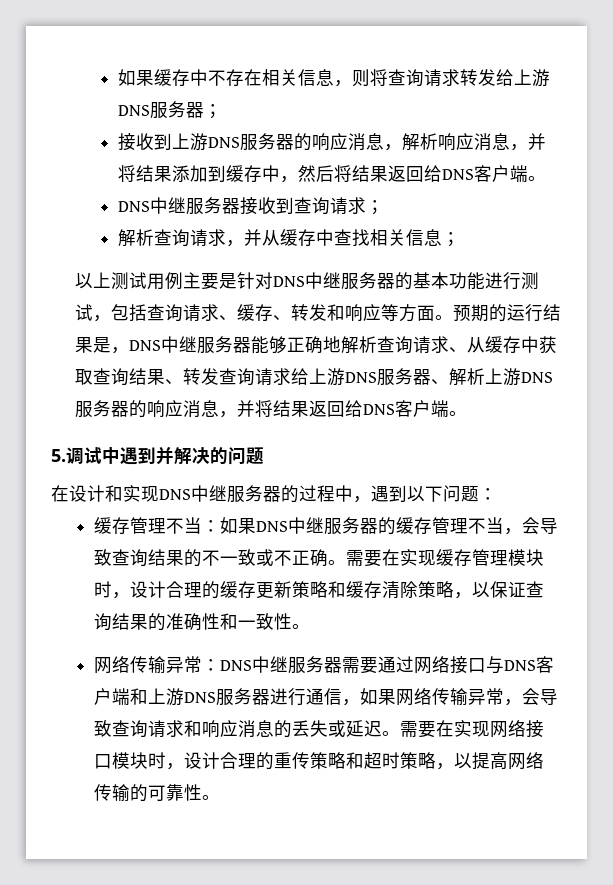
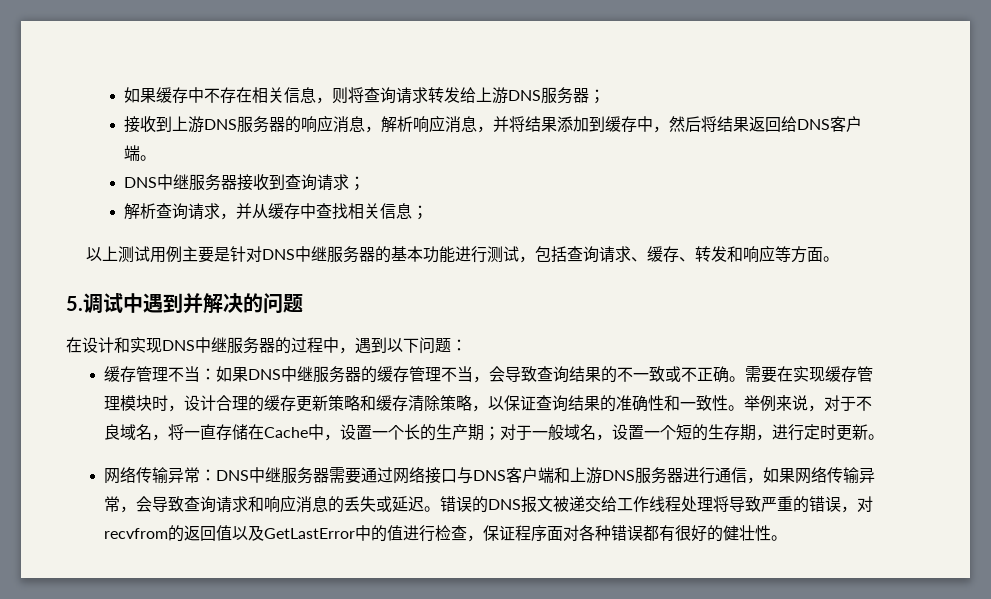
[452,304,561,322] [74,336,557,354] [74,368,553,386] [74,400,467,418] 预期的运行结果是，DNS中继服务器能够正确地解析查询请求、从缓存中获取查询结果、转发查询请求给上游DNS服务器、解析上游DNS服务器的响应消息，并将结果返回给DNS客户端。 -> (840, 259) none
(311, 626) none -> [743,395,872,412] [103,424,884,441] 举例来说，对于不良域名，将一直存储在Cache中，设置一个长的生产期；对于一般域名，设置一个短的生存期，进行定时更新。
[400,720,545,738] [94,752,545,770] [94,784,185,802] 需要在实现网络接口模块时，设计合理的重传策略和超时策略，以提高网络传输的可靠 -> [439,496,873,513] [103,525,755,542] 错误的DNS报文被递交给工作线程处理将导致严重的错误，对recvfrom的返回值以及GetLastError中的值进行检查，保证程序面对各种错误都有很好的健壮

